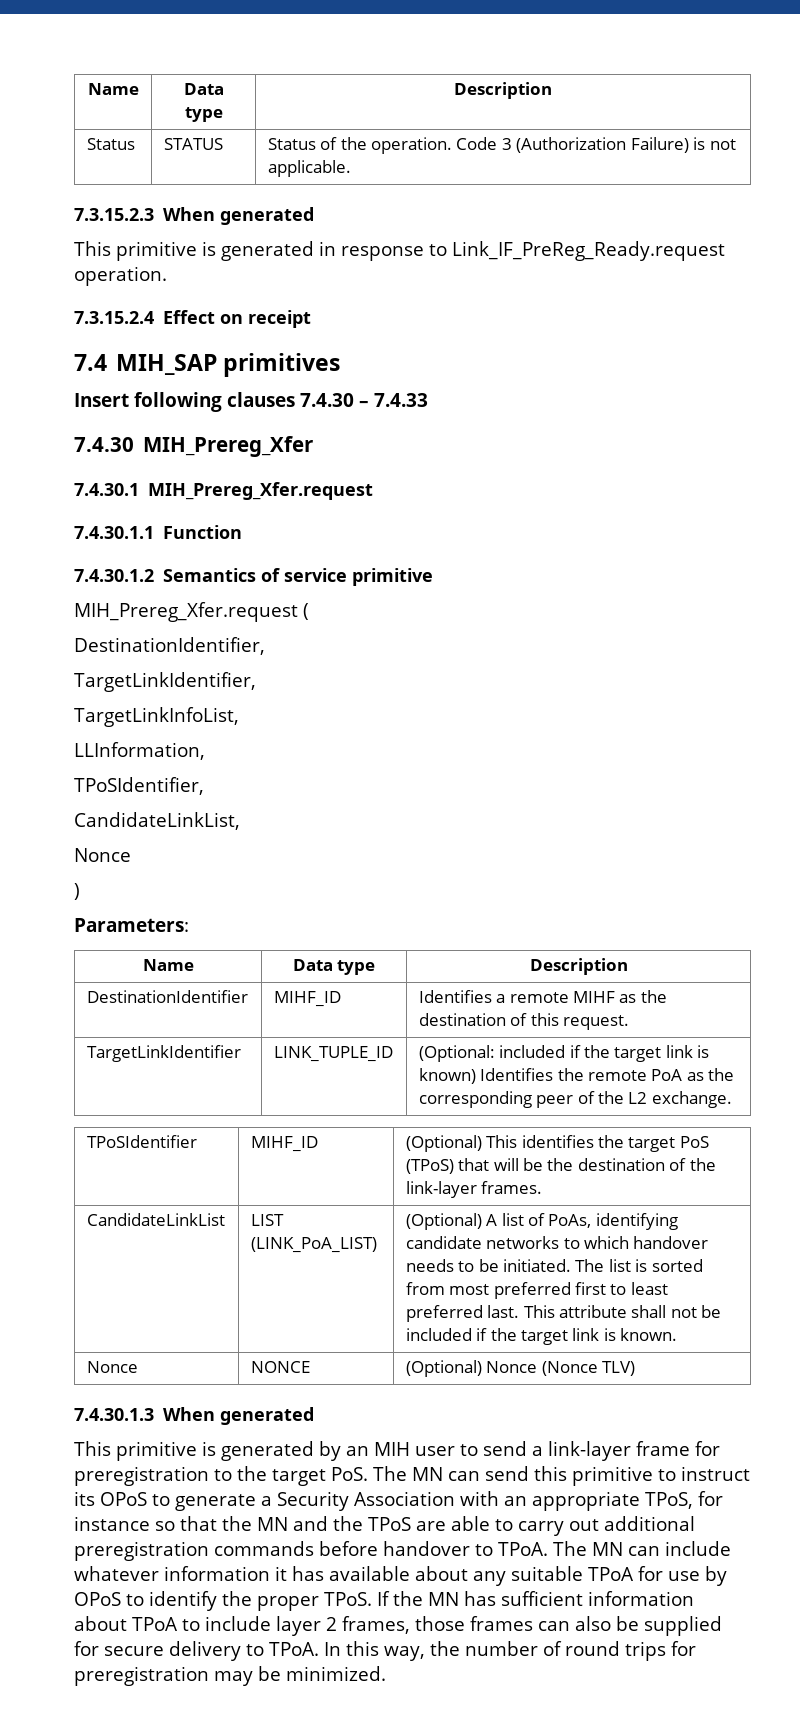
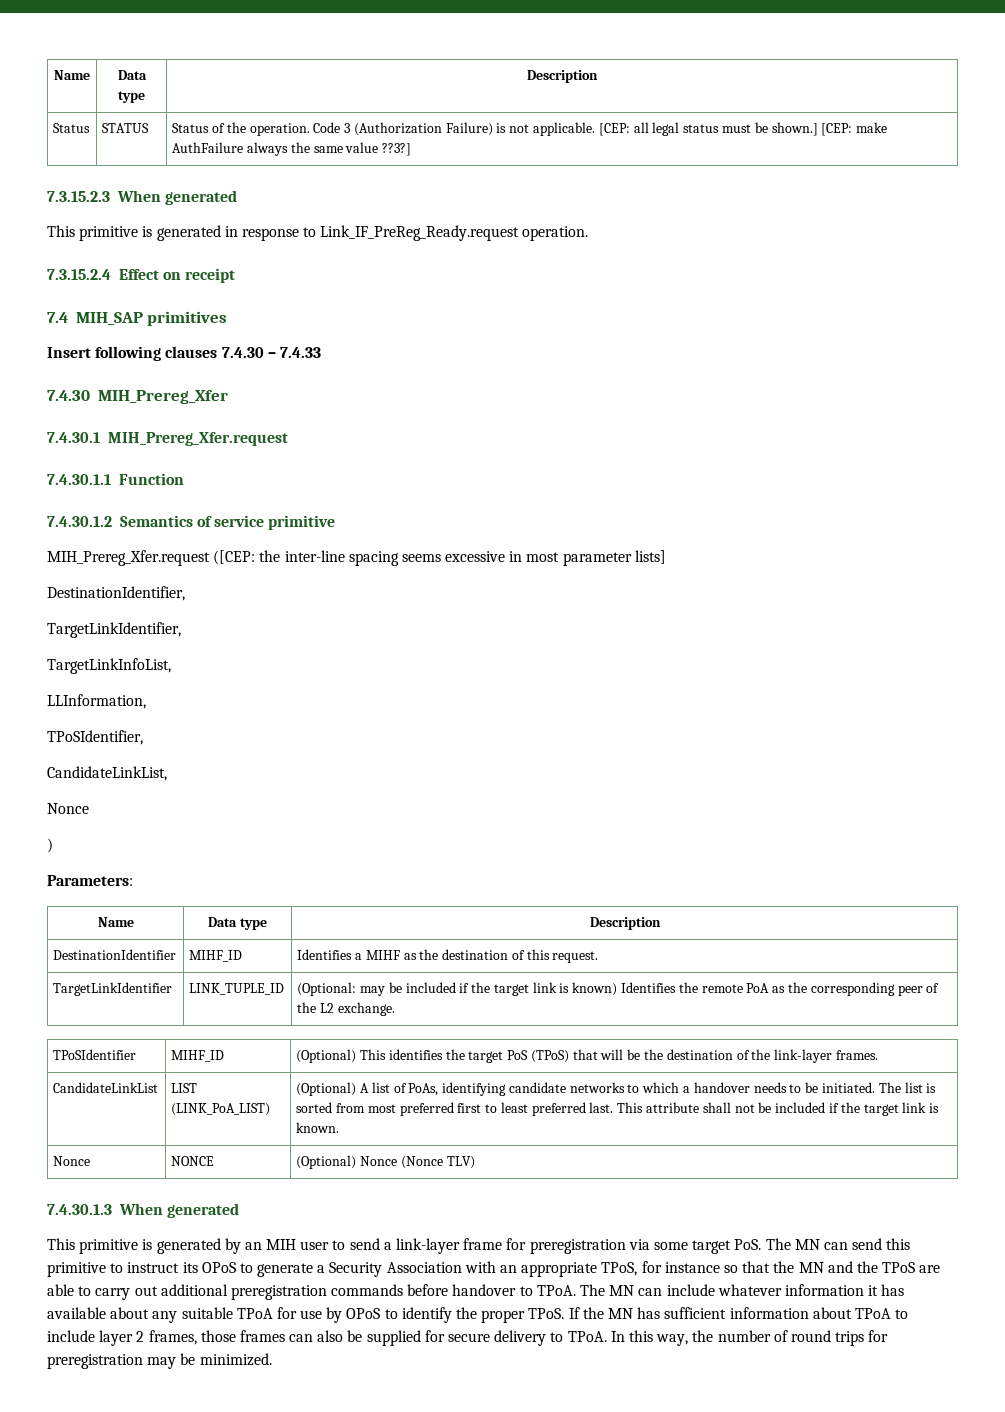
(351, 168) none -> [598,122,888,136] [172,142,412,156] [CEP: all legal status must be shown.] [CEP: make AuthFailure always the same value ??3?]
[303,603,309,620] ( -> [213,550,666,566] ([CEP: the inter-line spacing seems excessive in most parameter lists]
[509,992,569,1003] remote -> (363, 956) none
(495, 1053) none -> [360,982,402,996] may be
(630, 1242) none -> [683,1086,691,1093] a
[214,1466,267,1481] to the -> [628,1239,688,1250] via some

